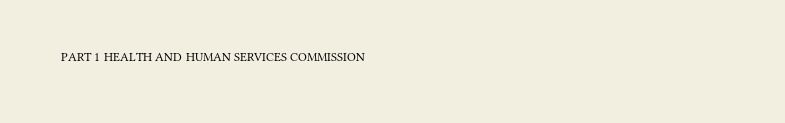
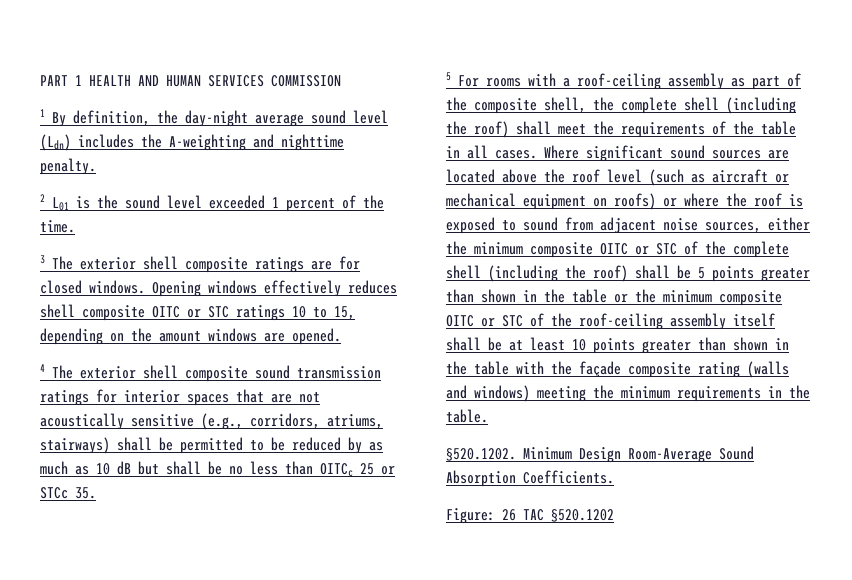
(366, 57) none -> [40,109,388,127] [40,134,344,151] [40,158,96,175] [40,194,384,212] [40,220,75,233] [40,255,360,273] [40,280,397,297] [40,304,355,321] [40,328,341,345] [40,364,381,382] [40,389,320,406] [40,413,383,430] [40,437,383,454] [40,461,395,477] [40,487,96,499] [446,72,801,90] [446,97,796,114] [446,121,796,138] [446,145,789,162] [446,169,789,186] [446,193,803,210] [446,217,810,234] [446,241,789,258] [446,265,810,282] [446,289,782,306] [446,313,775,330] [446,337,789,354] [446,361,789,378] [446,385,810,402] [446,409,488,423] [446,446,754,463] [446,470,614,487] [446,508,614,524] // 1 By definition, the day-night average sound level (Ldn) includes the A-weighting and nighttime penalty. // 2 L01 is the sound level exceeded 1 percent of the time. // 3 The exterior shell composite ratings are for closed windows. Opening windows effectively reduces shell composite OITC or STC ratings 10 to 15, depending on the amount windows are opened. // 4 The exterior shell composite sound transmission ratings for interior spaces that are not acoustically sensitive (e.g., corridors, atriums, stairways) shall be permitted to be reduced by as much as 10 dB but shall be no less than OITCc 25 or STCc 35. // 5 For rooms with a roof-ceiling assembly as part of the composite shell, the complete shell (including the roof) shall meet the requirements of the table in all cases. Where significant sound sources are located above the roof level (such as aircraft or mechanical equipment on roofs) or where the roof is exposed to sound from adjacent noise sources, either the minimum composite OITC or STC of the complete shell (including the roof) shall be 5 points greater than shown in the table or the minimum composite OITC or STC of the roof-ceiling assembly itself shall be at least 10 points greater than shown in the table with the façade composite rating (walls and windows) meeting the minimum requirements in the table. // §520.1202. Minimum Design Room-Average Sound Absorption Coefficients. // Figure: 26 TAC §520.1202

